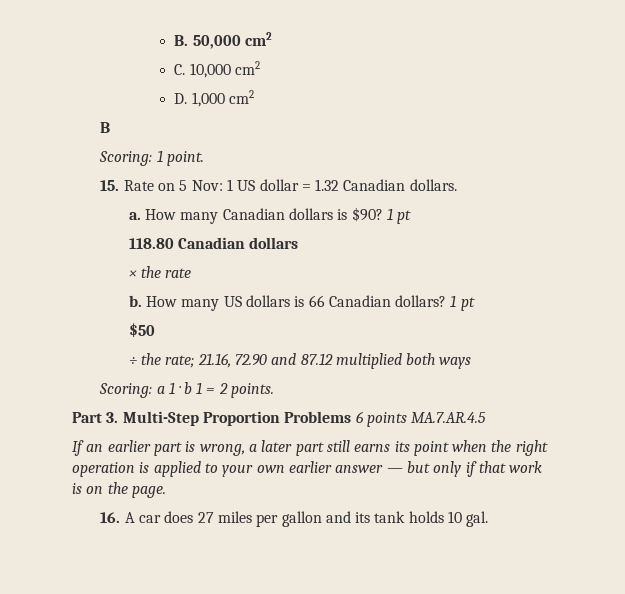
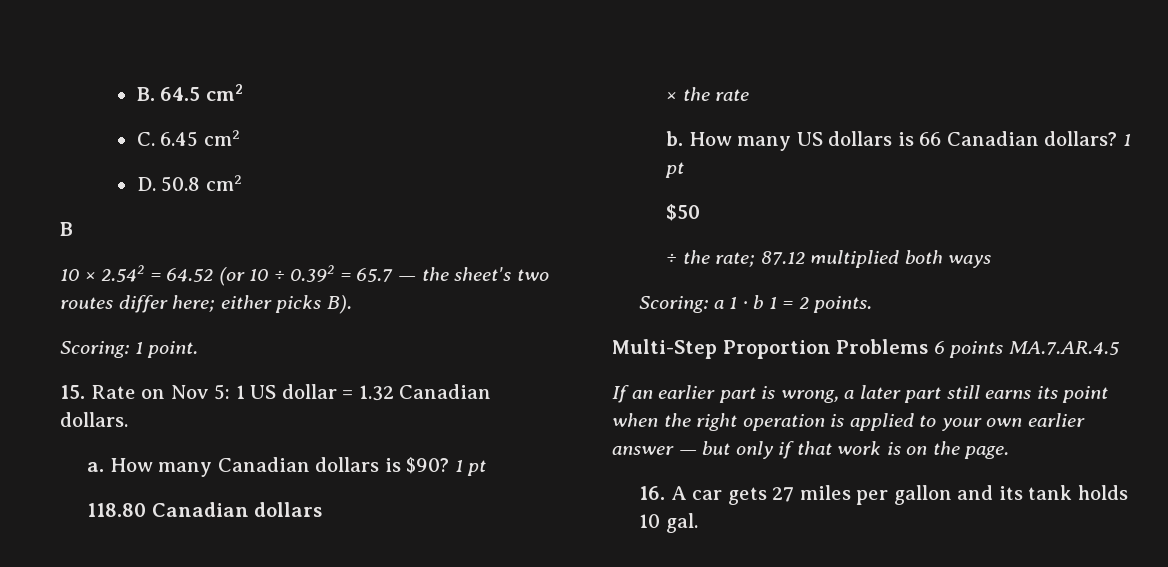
[192,35,241,49] 50,000 -> [160,87,201,101] 64.5
[189,63,231,78] 10,000 -> [160,131,199,147] 6.45
[191,92,225,107] 1,000 -> [161,176,201,192] 50.8
(111, 127) none -> [60,265,549,286] [60,295,352,314] // 10 × 2.542 = 64.52 (or 10 ÷ 0.392 = 65.7 — the sheet's two routes differ here; either picks B).
[179,180,223,191] 5 Nov: -> [170,384,231,400] Nov 5:
[197,353,297,368] 21.16, 72.90 and -> (756, 259) none
[72,412,119,423] Part 3. -> (873, 304) none
[164,511,194,523] does -> [727,487,767,505] gets

